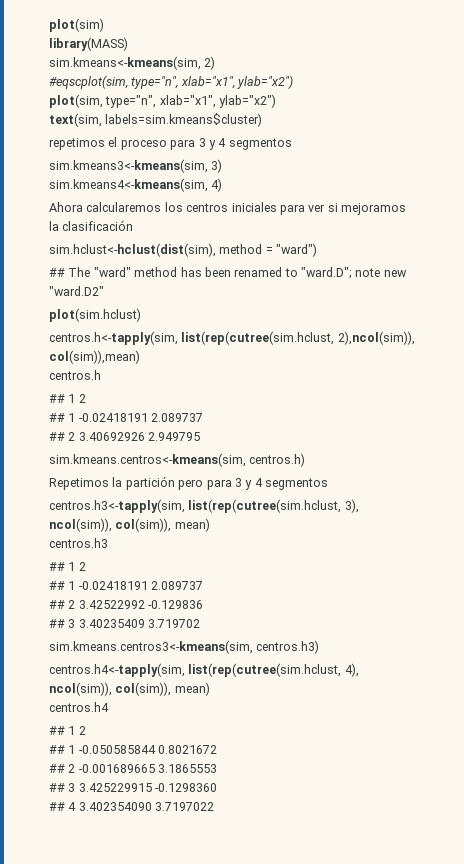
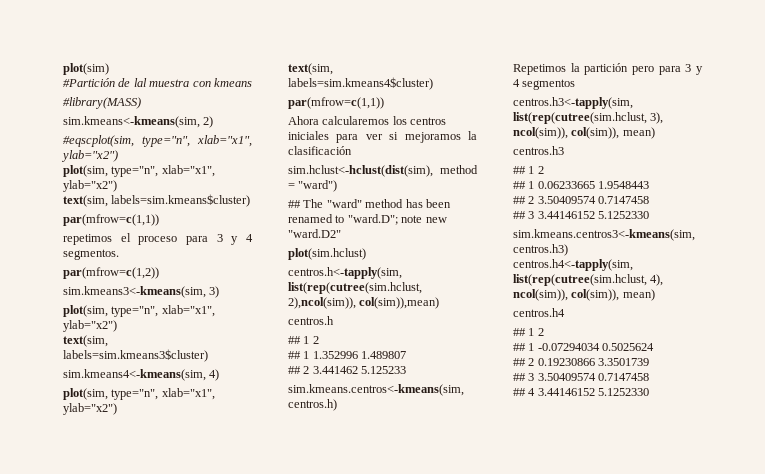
[49,37,128,51] library(MASS) -> [63,78,252,87] [63,97,141,109] #Partición de lal muestra con kmeans // #library(MASS)
(263, 120) none -> [63,214,159,226] // par(mfrow=c(1,1))
[228,138,292,150] segmentos -> [63,249,119,260] [63,267,159,279] segmentos. // par(mfrow=c(1,2))
[49,178,223,192] sim.kmeans4<-kmeans(sim, 4) -> [63,305,215,317] [63,320,117,332] [63,335,108,347] [63,349,208,362] [63,369,220,381] [63,388,215,400] [63,403,117,415] [288,63,333,75] [288,77,433,90] [288,97,384,109] plot(sim, type="n", xlab="x1", ylab="x2") // text(sim, labels=sim.kmeans3$cluster) // sim.kmeans4<-kmeans(sim, 4) // plot(sim, type="n", xlab="x1", ylab="x2") // text(sim, labels=sim.kmeans4$cluster) // par(mfrow=c(1,1))
[78,413,204,422] [49,432,201,441] -0.02418191 2.089737 // ## 2 3.40692926 2.949795 -> [312,351,407,359] [288,366,407,374] 1.352996 1.489807 // ## 2 3.441462 5.125233
[78,581,204,590] [49,600,204,609] [49,619,201,628] -0.02418191 2.089737 // ## 2 3.42522992 -0.129836 // ## 3 3.40235409 3.719702 -> [537,181,650,189] [513,196,650,204] [513,211,650,219] 0.06233665 1.9548443 // ## 2 3.50409574 0.7147458 // ## 3 3.44146152 5.1252330
[78,745,218,754] [49,764,218,773] [49,783,218,792] -0.050585844 0.8021672 // ## 2 -0.001689665 3.1865553 // ## 3 3.425229915 -0.1298360 -> [537,343,655,351] [513,358,650,366] [513,373,650,381] -0.07294034 0.5025624 // ## 2 0.19230866 3.3501739 // ## 3 3.50409574 0.7147458
[78,802,215,811] 3.402354090 3.7197022 -> [537,388,650,396] 3.44146152 5.1252330

